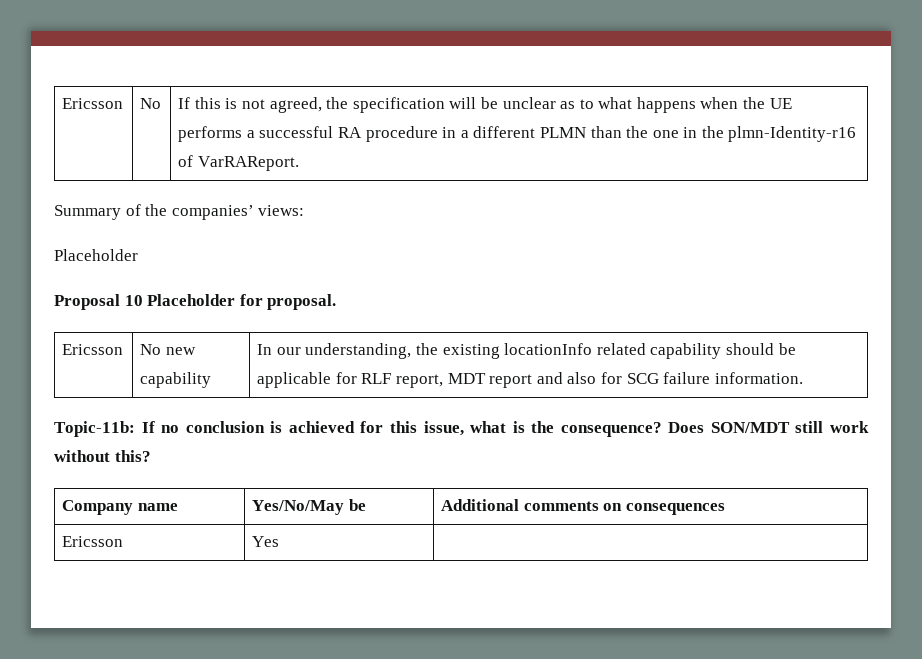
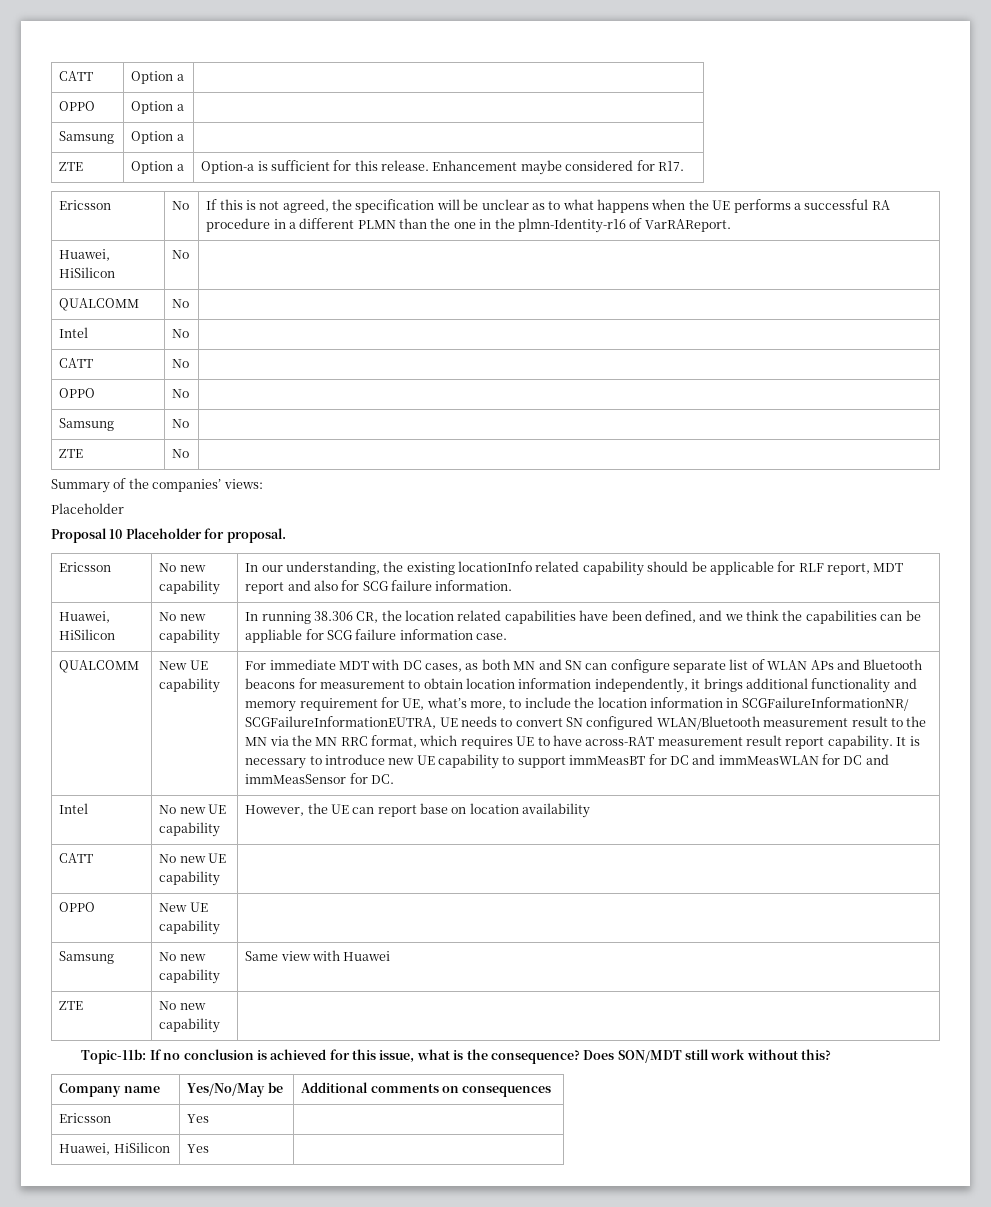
(62, 103) none -> [59,71,94,81] [131,71,184,84] [59,101,96,111] [131,101,184,114] [59,131,115,144] [131,131,184,144] [59,162,84,171] [131,161,184,174] [201,160,684,175] CATT | Option a | // OPPO | Option a | // Samsung | Option a | // ZTE | Option a | Option-a is sufficient for this release. Enhancement maybe considered for R17. //
(299, 163) none -> [59,249,111,261] [59,267,116,278] [172,250,190,259] [59,298,140,311] [172,299,190,308] [59,327,89,338] [172,329,190,338] [59,358,94,368] [172,359,190,368] [59,388,96,398] [172,389,190,398] [59,418,115,431] [172,419,190,428] [59,449,84,458] [172,449,190,458] // Huawei, HiSilicon | No | // QUALCOMM | No | // Intel | No | // CATT | No | // OPPO | No | // Samsung | No | // ZTE | No |
(803, 378) none -> [59,611,111,623] [59,629,116,640] [159,612,206,621] [159,629,221,644] [245,610,921,624] [245,629,508,643] [59,660,140,673] [159,660,208,670] [159,678,221,693] [245,659,923,673] [245,678,917,693] [245,697,909,712] [245,716,927,730] [245,735,920,750] [245,754,889,769] [245,773,394,784] [59,803,89,814] [159,804,226,814] [159,822,221,837] [245,803,591,818] [59,853,94,863] [159,853,226,863] [159,871,221,886] [59,902,96,912] [159,902,208,912] [159,920,221,935] [59,951,115,964] [159,952,206,961] [159,969,221,984] [245,950,391,961] [59,1001,84,1010] [159,1001,206,1010] [159,1018,221,1033] // Huawei, HiSilicon | No new capability | In running 38.306 CR, the location related capabilities have been defined, and we think the capabilities can be appliable for SCG failure information case. // QUALCOMM | New UE capability | For immediate MDT with DC cases, as both MN and SN can configure separate list of WLAN APs and Bluetooth beacons for measurement to obtain location information independently, it brings additional functionality and memory requirement for UE, what’s more, to include the location information in SCGFailureInformationNR/ SCGFailureInformationEUTRA, UE needs to convert SN configured WLAN/Bluetooth measurement result to the MN via the MN RRC format, which requires UE to have across-RAT measurement result report capability. It is necessary to introduce new UE capability to support immMeasBT for DC and immMeasWLAN for DC and immMeasSensor for DC. // Intel | No new UE capability | However, the UE can report base on location availability // CATT | No new UE capability | // OPPO | New UE capability | // Samsung | No new capability | Same view with Huawei // ZTE | No new capability |
(280, 541) none -> [59,1142,170,1155] [187,1144,210,1153] // Huawei, HiSilicon | Yes |

